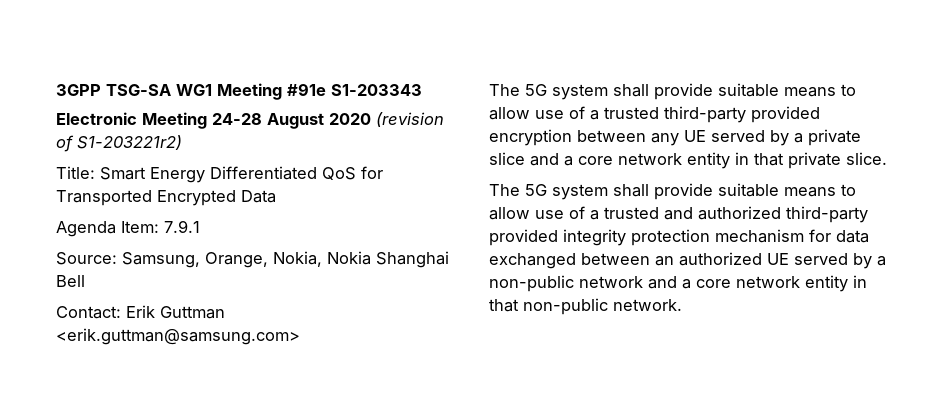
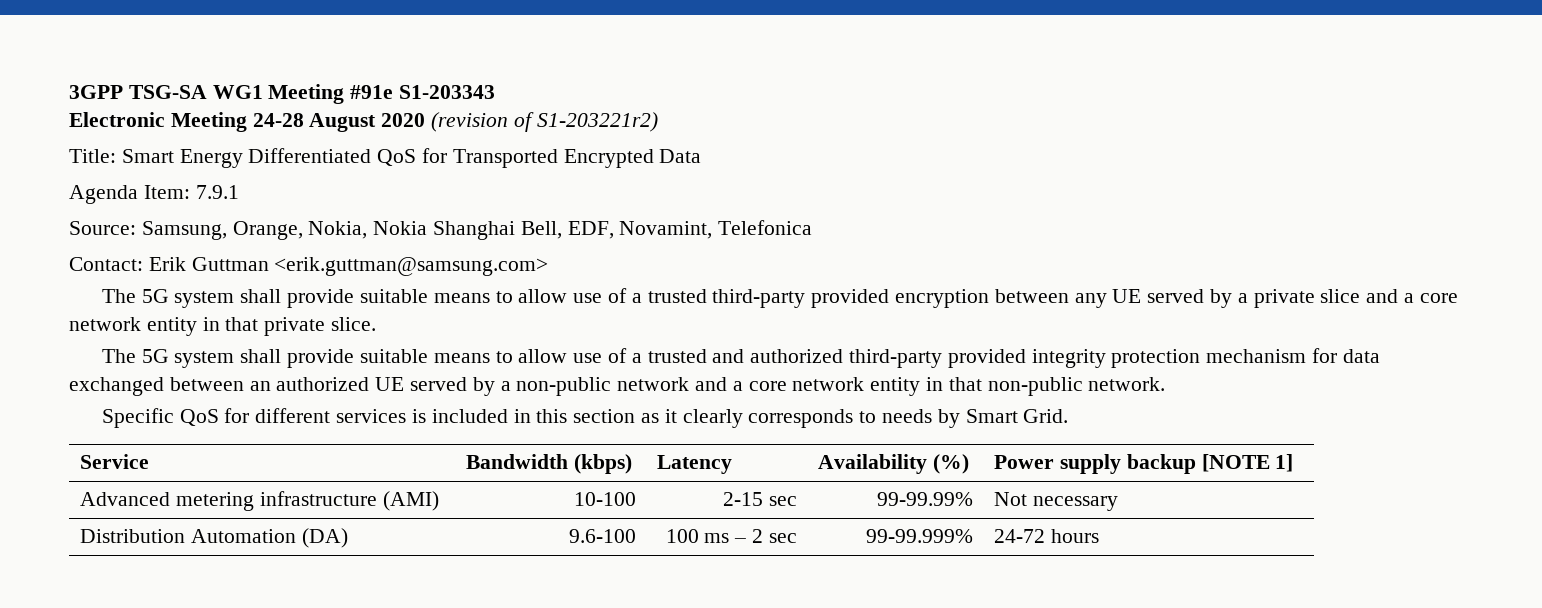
[56,275,85,287] Bell -> [520,220,813,239] Bell, EDF, Novamint, Telefonica
(682, 305) none -> [101,408,1069,428] [80,454,150,469] [466,454,632,474] [657,455,733,474] [818,454,969,474] [994,454,1294,474] [80,491,439,511] [573,492,636,506] [723,492,797,506] [876,492,973,506] [994,492,1118,511] [80,528,348,548] [568,529,636,543] [665,529,797,543] [865,529,973,543] [994,529,1099,543] // Specific QoS for different services is included in this section as it clearly corresponds to needs by Smart Grid. // Service | Bandwidth (kbps) | Latency | Availability (%) | Power supply backup [NOTE 1] // Advanced metering infrastructure (AMI) | 10-100 | 2-15 sec | 99-99.99% | Not necessary // Distribution Automation (DA) | 9.6-100 | 100 ms – 2 sec | 99-99.999% | 24-72 hours

